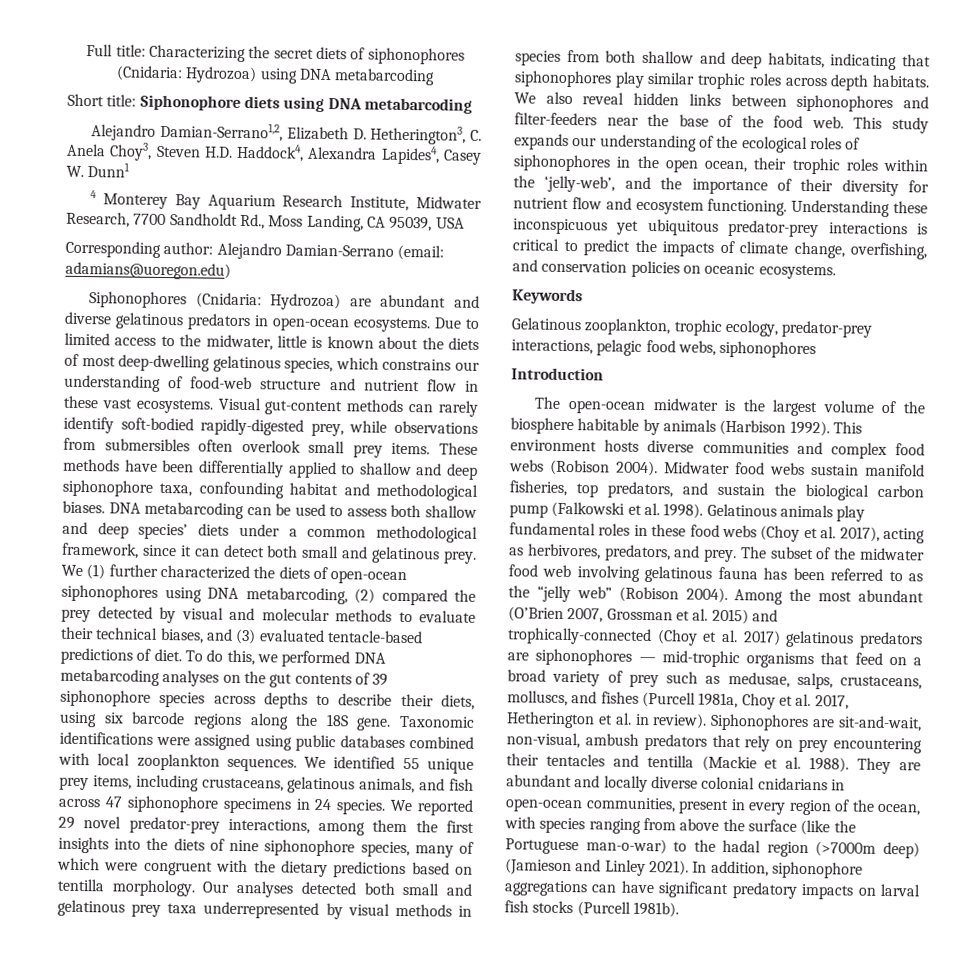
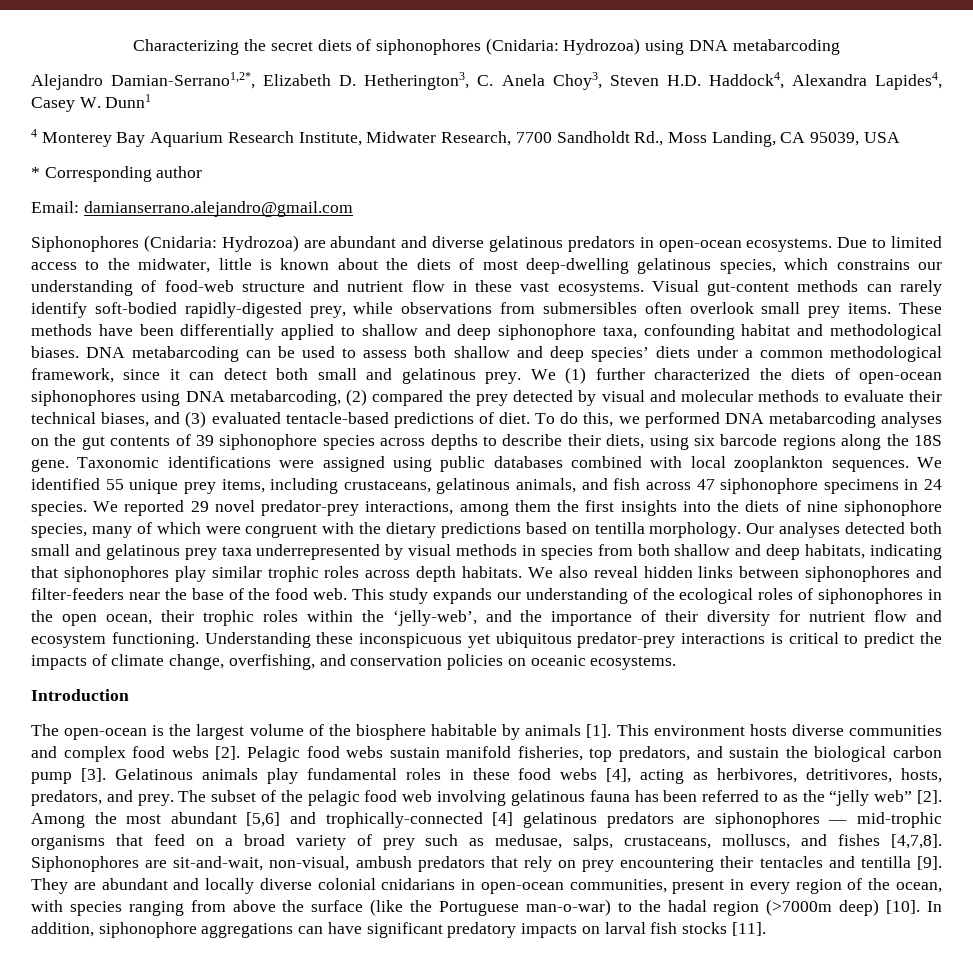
[86,44,146,57] Full title: -> (133, 47) none
[67,93,472,114] [91,121,284,142] // Short title: Siphonophore diets using DNA metabarcoding // Alejandro Damian-Serrano1,2, -> [31,72,256,90] // Alejandro Damian-Serrano1,2*,
[65,240,445,261] [65,261,231,280] Corresponding author: Alejandro Damian-Serrano (email: adamians@uoregon.edu) -> [31,166,203,182] [31,201,353,217] * Corresponding author // Email: damianserrano.alejandro@gmail.com
[512,288,583,305] [511,317,873,338] [511,339,817,359] // Keywords // Gelatinous zooplankton, trophic ecology, predator-prey interactions, pelagic food webs, siphonophores -> (677, 663) none
[652,398,719,411] midwater -> (148, 734) none
[719,419,830,437] (Harbison 1992). -> [586,724,612,738] [1].
[550,459,730,477] (Robison 2004). Midwater -> [215,746,300,762] [2]. Pelagic
[551,501,704,519] (Falkowski et al. 1998). -> [80,768,106,782] [3].
[760,525,880,542] (Choy et al. 2017), -> [606,768,632,783] [4],
(601, 551) none -> [806,768,942,783] detritivores, hosts,
[860,547,925,561] midwater -> [307,790,360,806] pelagic
[618,586,728,604] (Robison 2004). -> [917,790,943,804] [2].
[508,606,778,625] [507,627,781,646] (O’Brien 2007, Grossman et al. 2015) and trophically-connected (Choy et al. 2017) -> [246,812,514,828] [5,6] and trophically-connected [4]
[641,691,849,710] [506,711,708,729] (Purcell 1981a, Choy et al. 2017, Hetherington et al. in review). -> [891,834,943,849] [4,7,8].
[701,755,850,773] (Mackie et al. 1988). -> [916,856,942,870] [9].
[505,858,689,877] (Jamieson and Linley 2021). -> [886,900,921,914] [10].
[576,901,679,918] (Purcell 1981b). -> [731,922,766,936] [11].

